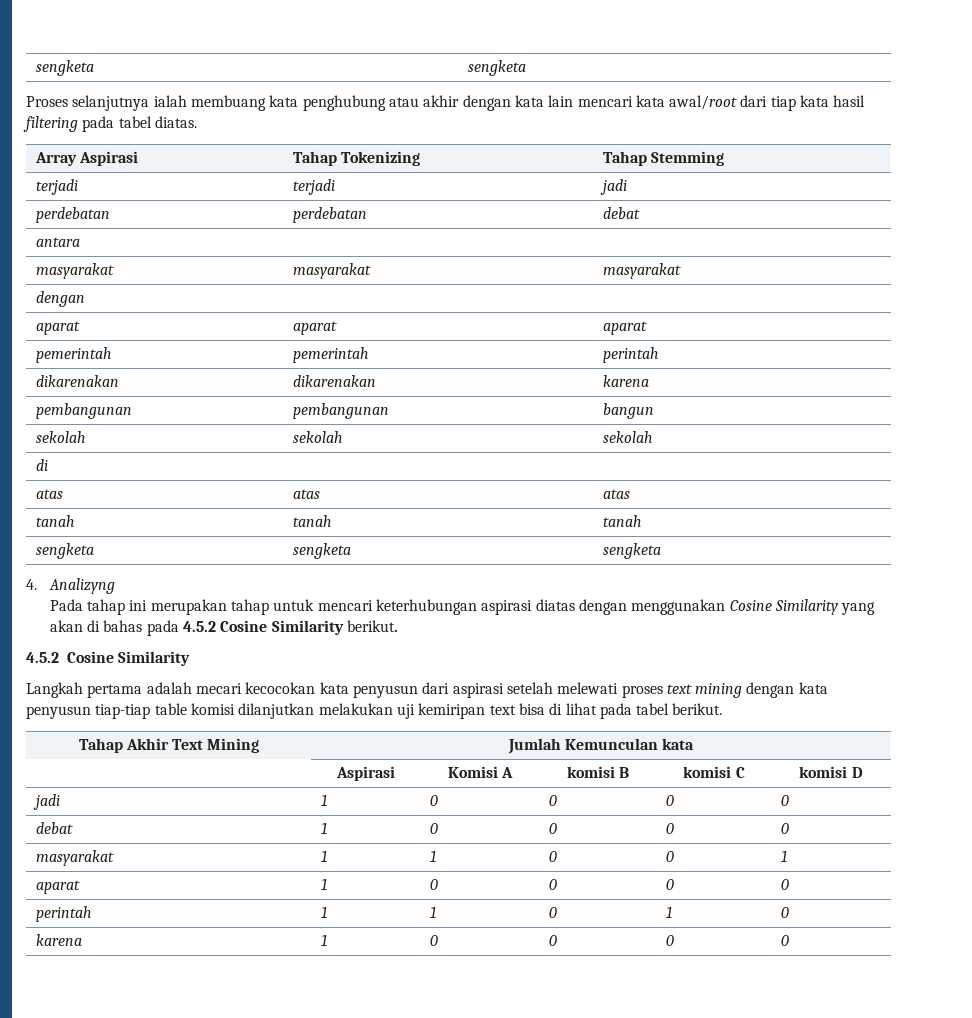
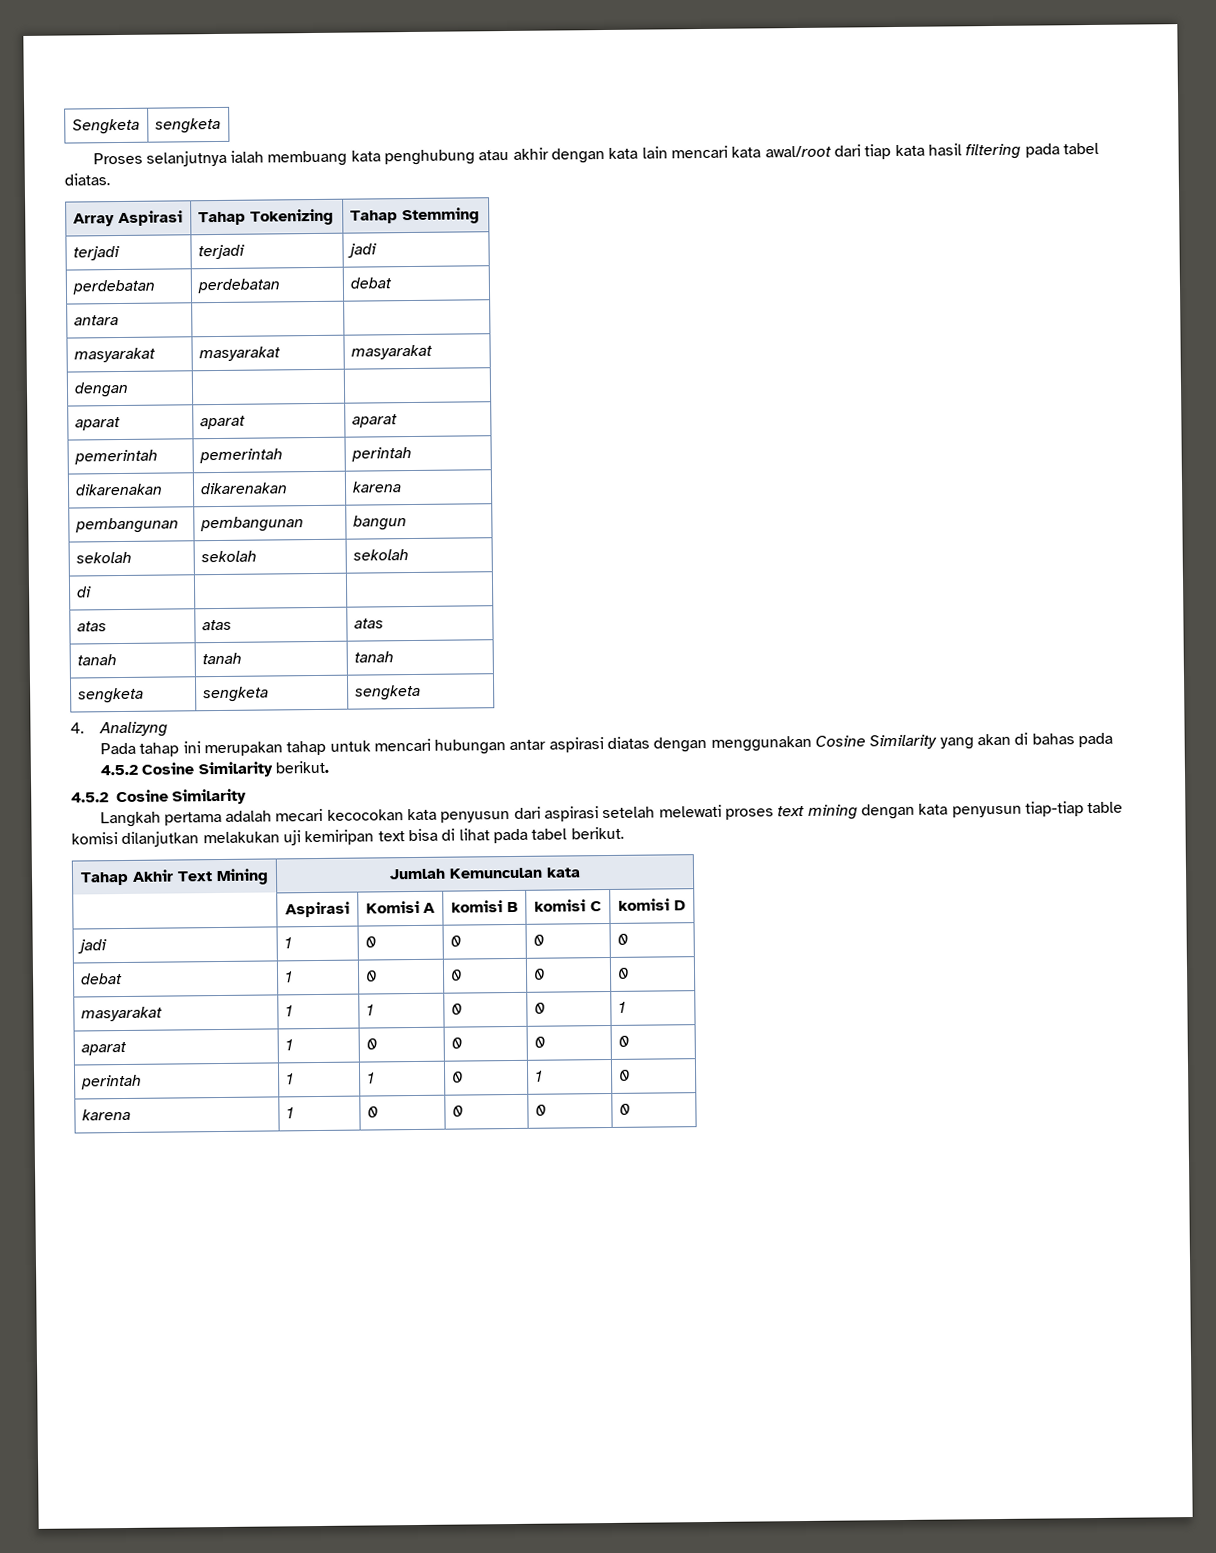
[35,60,94,76] sengketa -> [71,118,140,135] Sengketa
[376,599,478,615] keterhubungan -> [434,739,547,755] hubungan antar

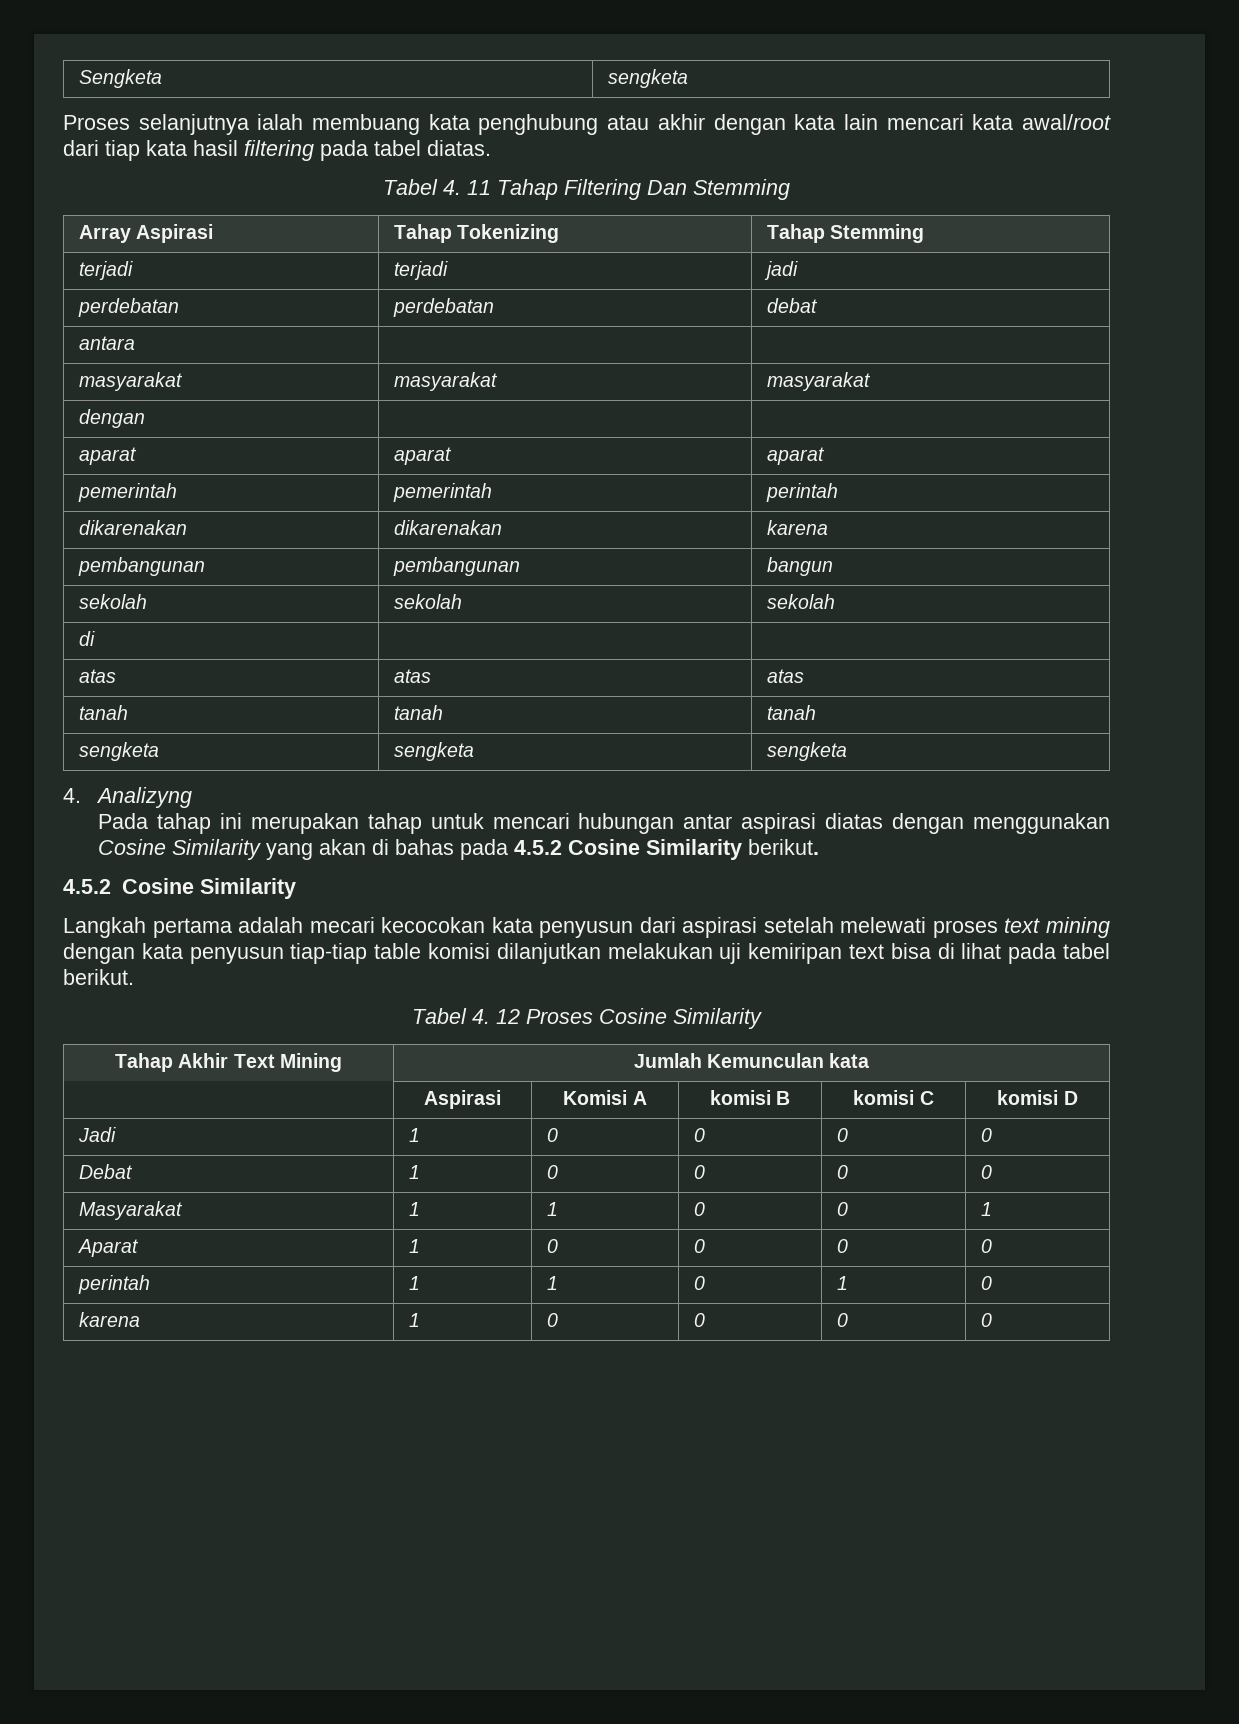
(110, 179) none -> [383,179,790,200] // Tabel 4. 11 Tahap Filtering Dan Stemming
(624, 833) none -> [412,1008,762,1029] // Tabel 4. 12 Proses Cosine Similarity
[76,939,107,954] [283,937,292,949] [364,936,376,948] [449,935,461,947] [532,934,544,946] [616,933,628,945] [80,973,123,985] [283,971,293,983] [364,970,377,982] [449,969,462,981] [532,968,545,980] [616,967,629,979] [80,1006,163,1022] jadi | 1 | 0 | 0 | 0 | 0 // debat | 1 | 0 | 0 | 0 | 0 // masyarakat -> [77,1127,116,1142] [408,1128,420,1142] [546,1128,558,1142] [693,1128,705,1142] [836,1128,848,1142] [980,1128,992,1142] [78,1164,133,1179] [408,1165,420,1179] [546,1165,558,1179] [693,1165,705,1179] [836,1165,848,1179] [980,1165,992,1179] [78,1201,183,1220] Jadi | 1 | 0 | 0 | 0 | 0 // Debat | 1 | 0 | 0 | 0 | 0 // Masyarakat
[80,1041,127,1056] aparat -> [77,1239,139,1257] Aparat

